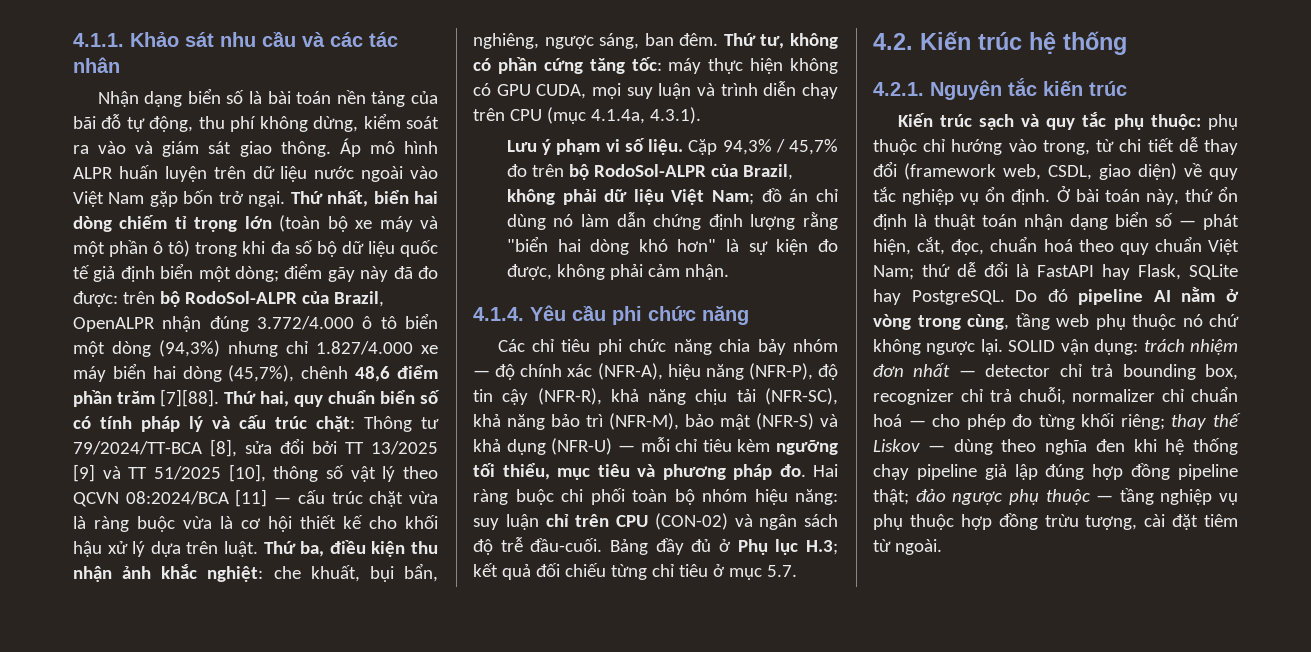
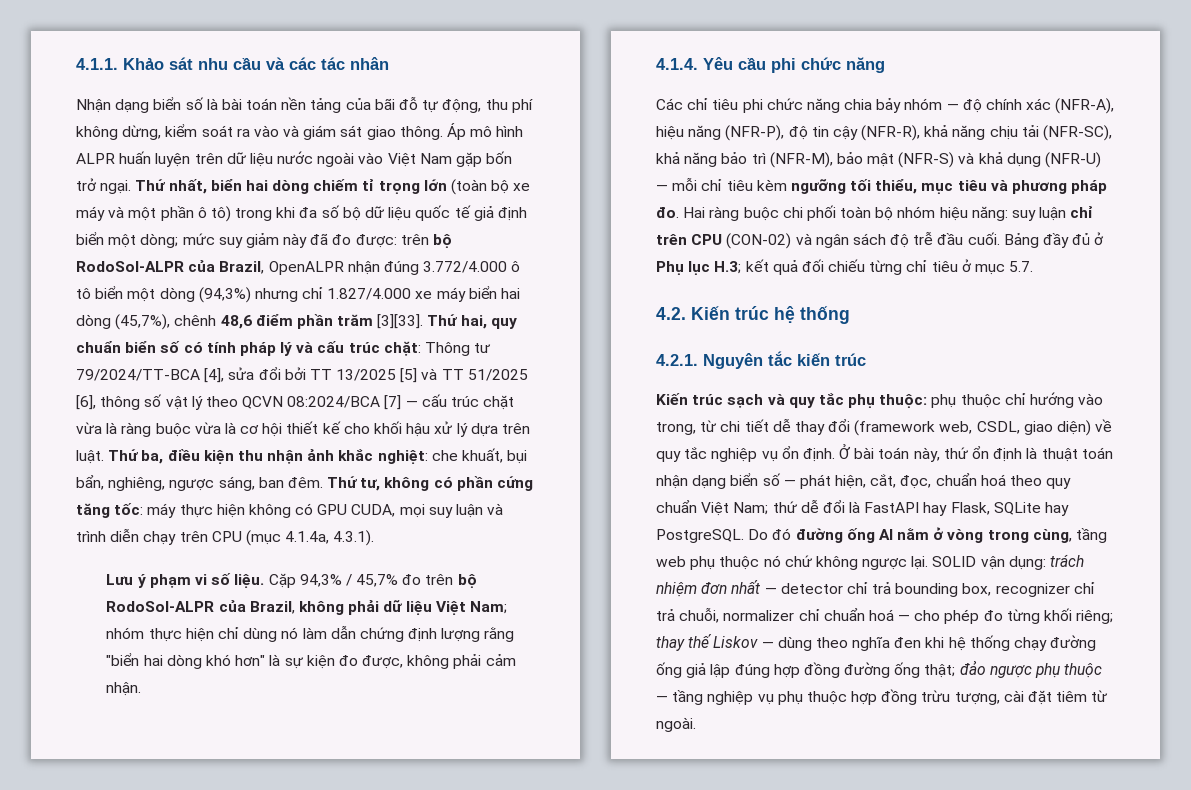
[284,263,355,282] điểm gãy -> [182,233,279,248] mức suy giảm
[160,389,219,407] [7][88]. -> [377,314,424,329] [3][33].
[210,439,237,457] [8], -> [204,368,225,383] [4],
[73,464,95,482] [9] -> [400,368,418,383] [5]
[228,464,266,482] [10], -> [76,395,96,410] [6],
[235,489,268,507] [11] -> [384,395,402,410] [7]
[761,188,809,202] đồ án -> [106,627,214,642] nhóm thực hiện
[530,538,603,552] đầu-cuối. -> [937,232,1000,245] đầu cuối.
[1078,289,1144,305] pipeline -> [795,528,875,543] đường ống
[916,464,977,480] pipeline -> [1050,635,1097,651] [656,662,682,678] đường ống
[1178,464,1238,480] pipeline -> [844,662,921,678] đường ống

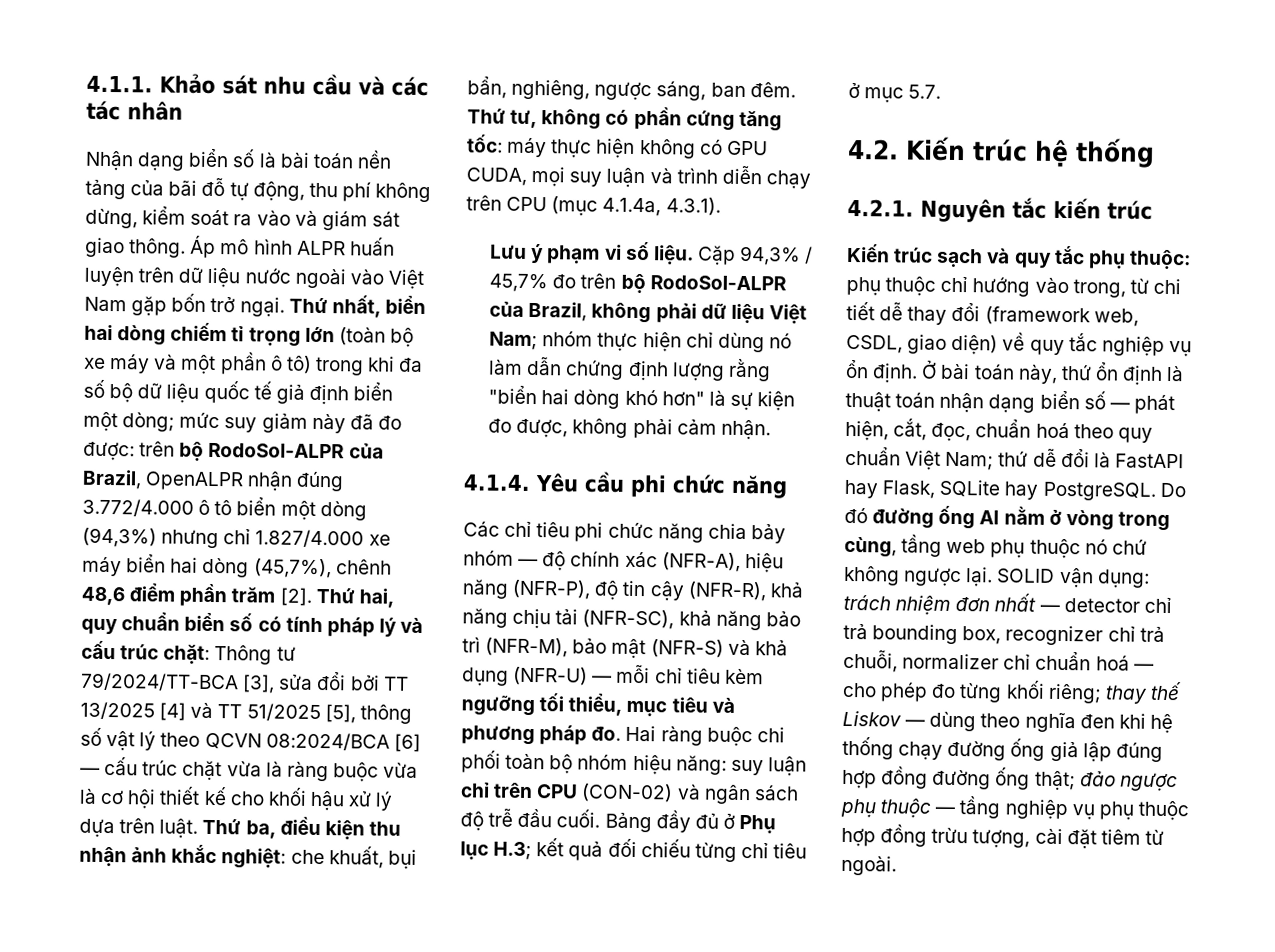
[377,314,424,329] [3][33]. -> [279,587,312,606] [2].
[204,368,225,383] [4], -> [242,674,276,694] [3],
[400,368,418,383] [5] -> [159,702,187,721] [4]
[76,395,96,410] [6], -> [324,704,356,724] [5],
[384,395,402,410] [7] -> [393,733,421,752] [6]

